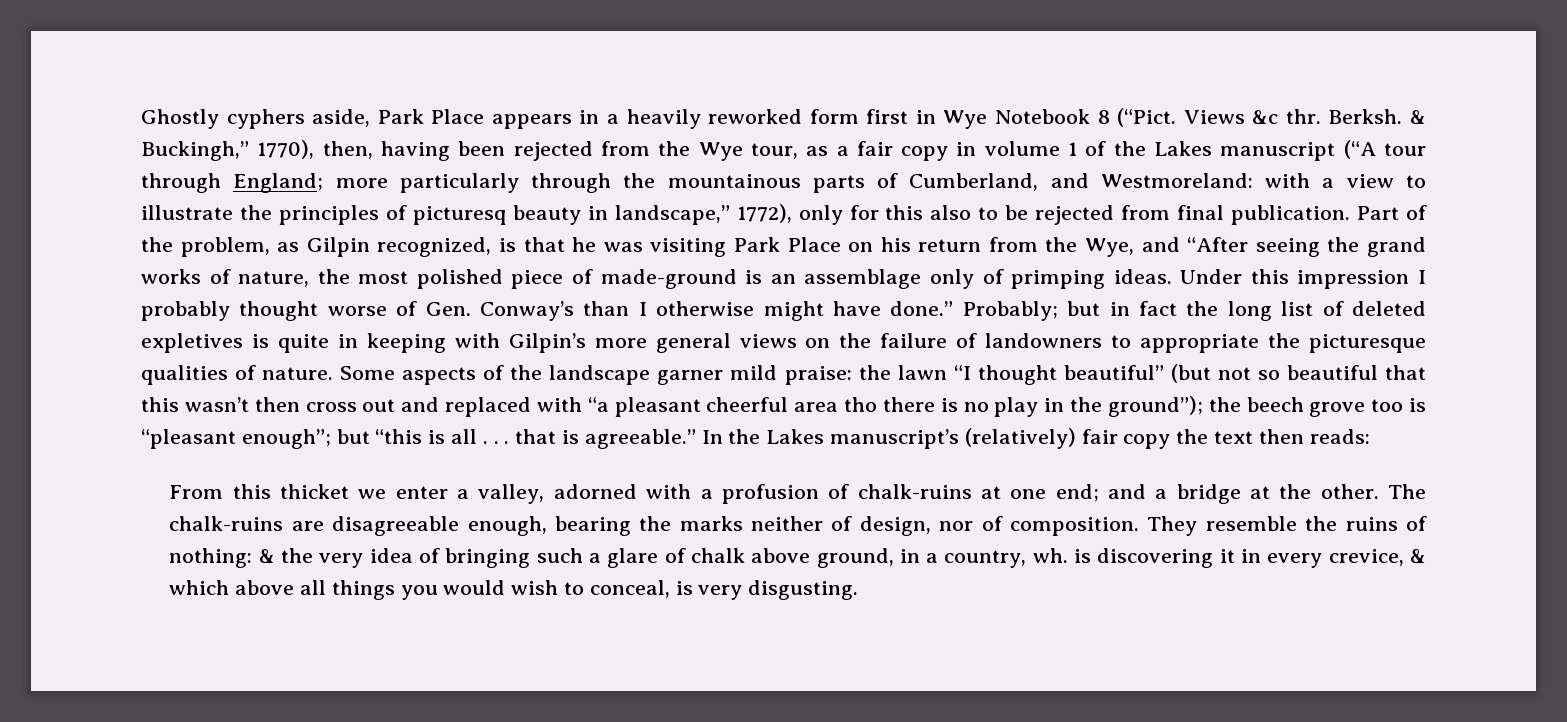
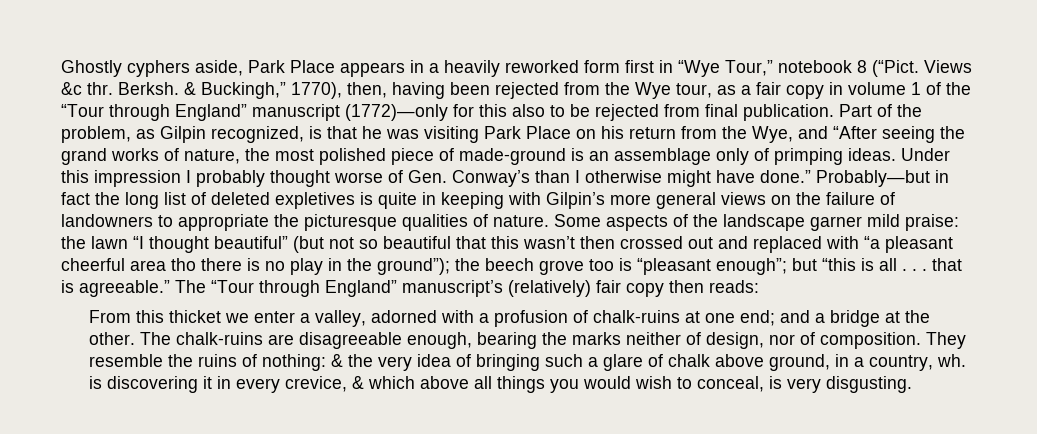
[943,109,1091,129] Wye Notebook -> [678,60,852,77] “Wye Tour,” notebook
[1154,140,1426,161] [141,173,1426,193] [141,204,843,225] Lakes manuscript (“A tour through England; more particularly through the mountainous parts of Cumberland, and Westmoreland: with a view to illustrate the principles of picturesq beauty in landscape,” 1772), only -> [61,104,448,121] “Tour through England” manuscript (1772)—only
[962,301,1101,321] Probably; but -> [816,170,930,187] Probably—but
[305,402,357,412] cross -> [620,236,683,249] crossed
[701,429,825,444] In the Lakes -> [175,280,397,297] The “Tour through England”
[1176,429,1254,444] the text -> (664, 290) none

